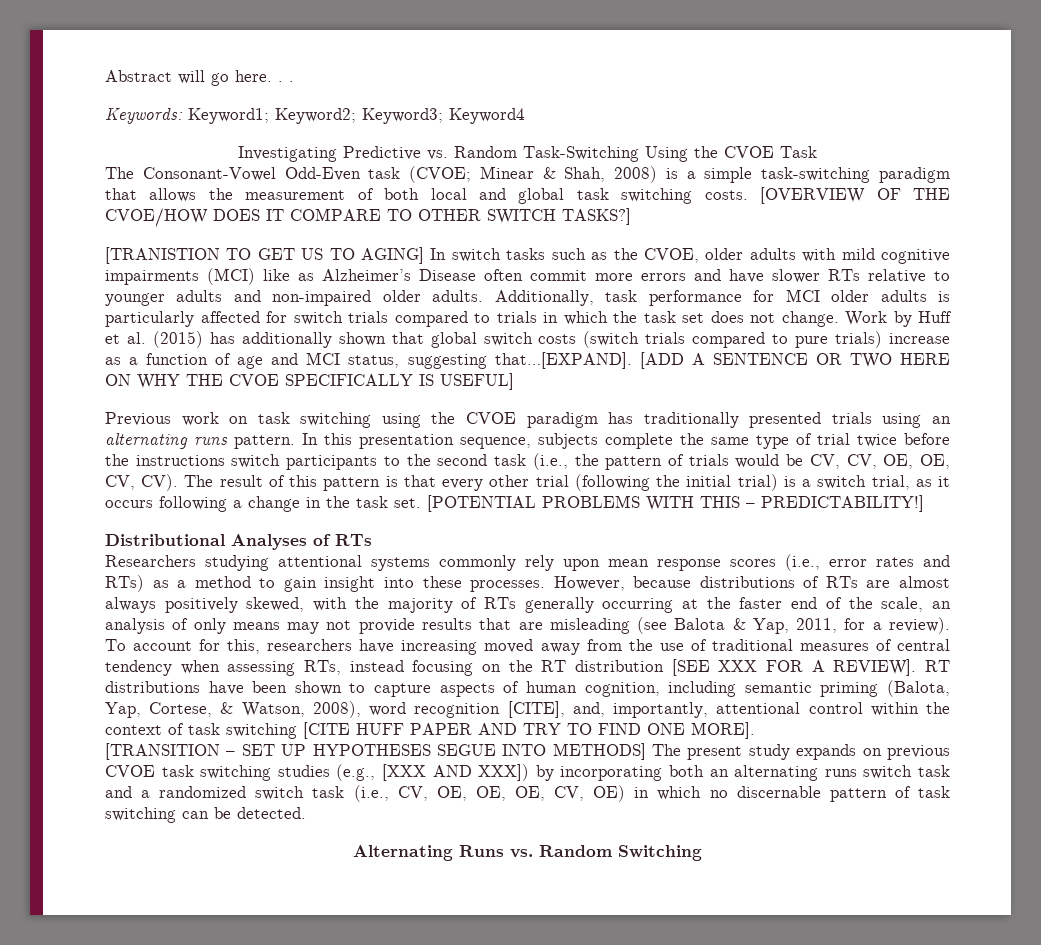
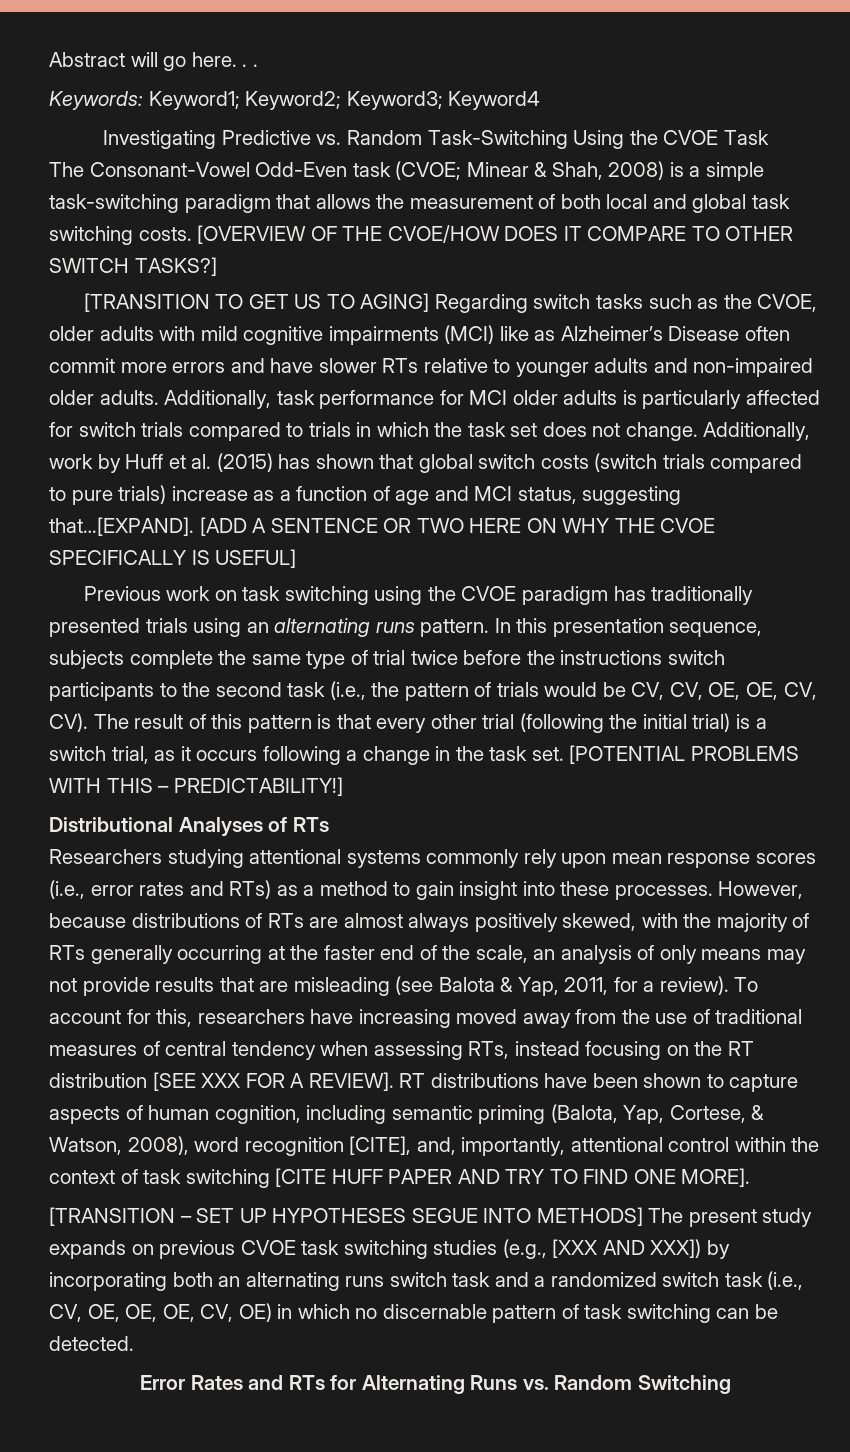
[105,247,220,264] [TRANISTION -> [83,293,210,312] [TRANSITION
[430,248,447,260] In -> [434,294,528,313] Regarding
[845,311,887,326] Work -> [703,422,811,441] [49,454,93,469] Additionally, work
[241,332,332,348] additionally -> (311, 461) none
(306, 813) none -> [140,1375,357,1390] Error Rates and RTs for

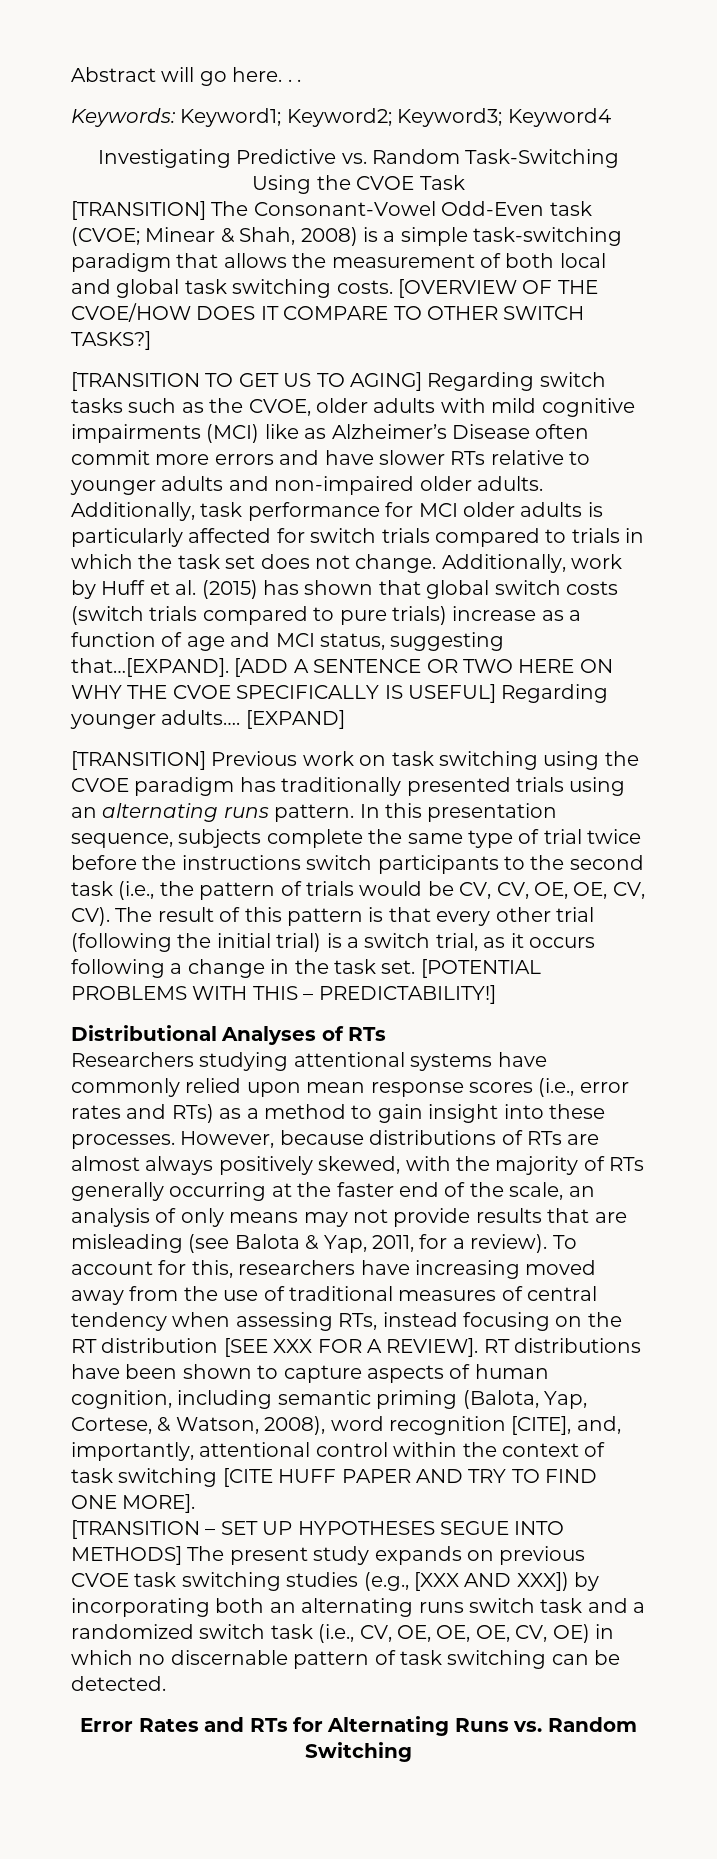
(769, 137) none -> [71,201,206,220] [TRANSITION]
(297, 558) // -> [501,684,609,703] [70,710,345,729] [71,751,206,770] Regarding younger adults…. [EXPAND] // [TRANSITION]
[426,849,557,868] commonly rely -> [497,1052,547,1067] [71,1078,242,1097] have commonly relied

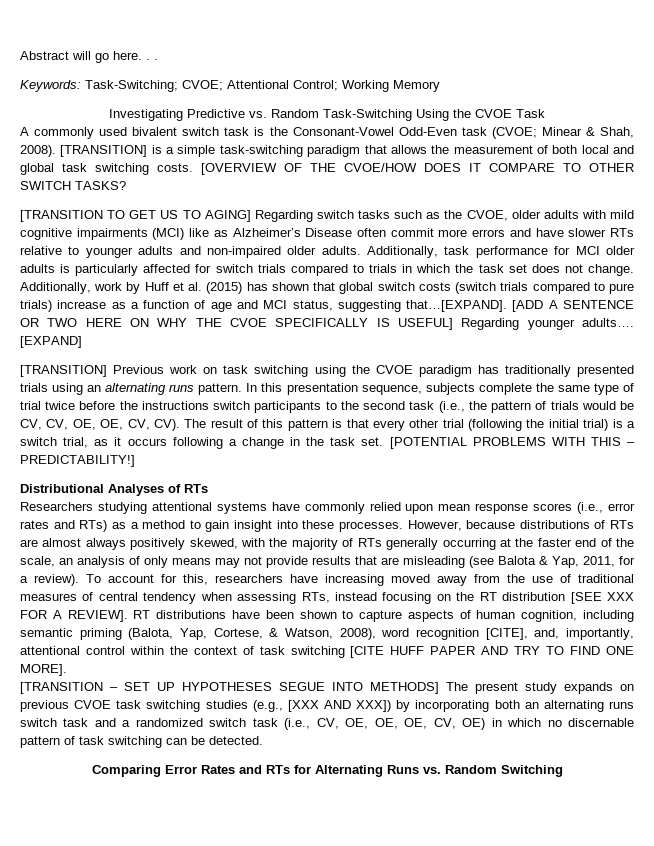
[180,108,611,127] Keyword1; Keyword2; Keyword3; Keyword4 -> [85,80,440,92] Task-Switching; CVOE; Attentional Control; Working Memory
[71,201,249,220] [TRANSITION] The -> [20,127,288,139] A commonly used bivalent switch task is the
[300,227,358,246] 2008) -> [20,145,148,157] 2008). [TRANSITION]
[71,331,151,350] TASKS?] -> [75,181,126,190] TASKS?
(166, 1683) none -> [91,765,161,777] Comparing

